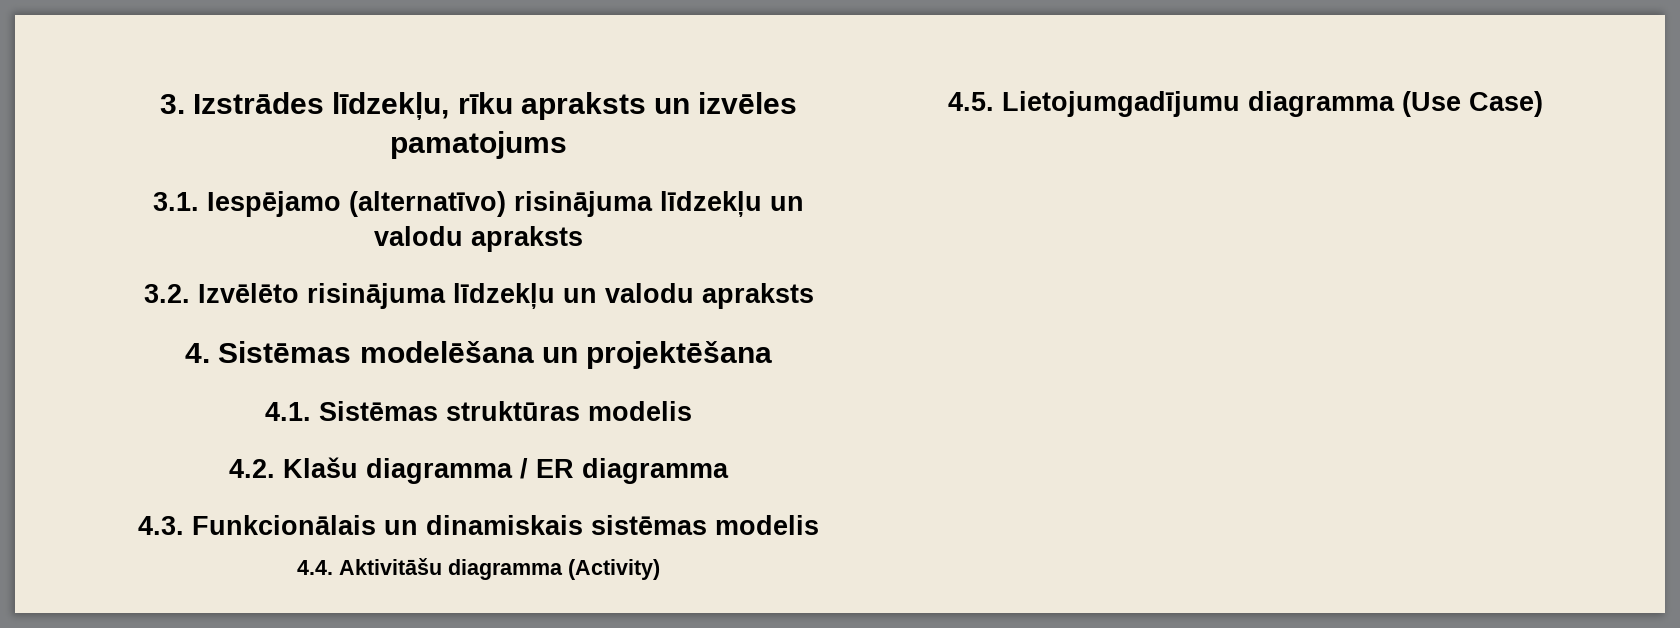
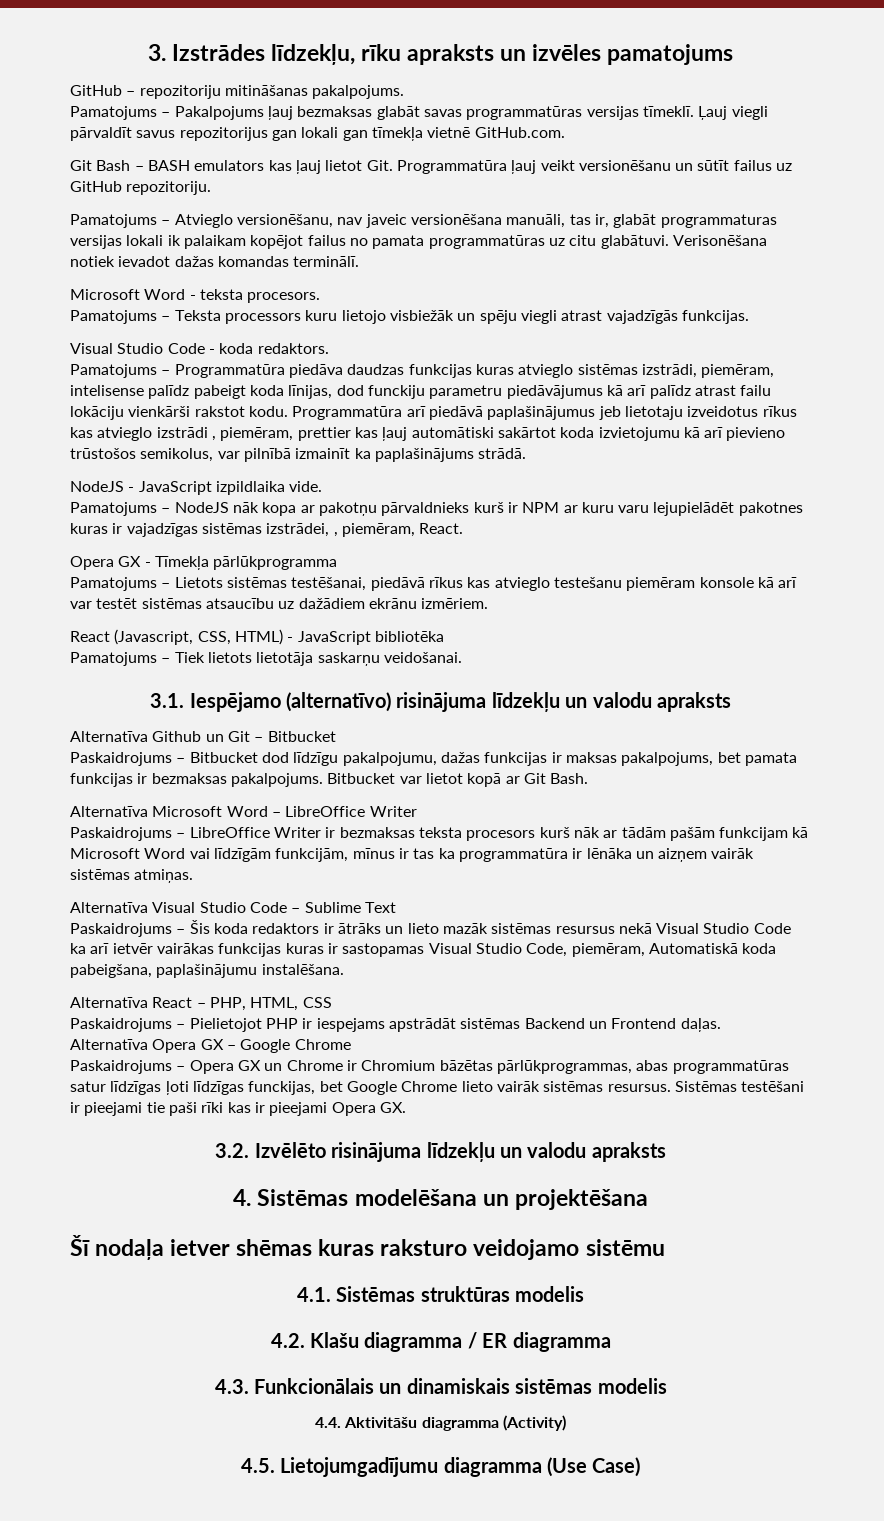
(567, 145) none -> [70,85,405,99] [70,106,768,120] [70,127,565,141] [70,160,793,174] [70,181,212,195] [70,214,777,228] [70,235,767,249] [70,256,360,267] [70,289,321,303] [70,310,749,324] [70,343,329,354] [70,364,775,378] [70,385,772,399] [70,406,797,420] [70,427,786,441] [70,448,527,462] [70,481,323,495] [70,502,803,516] [70,523,464,537] [70,556,338,570] [70,577,798,591] [70,598,489,609] [70,629,444,645] [70,652,462,666] // GitHub – repozitoriju mitināšanas pakalpojums. // Pamatojums – Pakalpojums ļauj bezmaksas glabāt savas programmatūras versijas tīmeklī. Ļauj viegli pārvaldīt savus repozitorijus gan lokali gan tīmekļa vietnē GitHub.com. // Git Bash – BASH emulators kas ļauj lietot Git. Programmatūra ļauj veikt versionēšanu un sūtīt failus uz GitHub repozitoriju. // Pamatojums – Atvieglo versionēšanu, nav javeic versionēšana manuāli, tas ir, glabāt programmaturas versijas lokali ik palaikam kopējot failus no pamata programmatūras uz citu glabātuvi. Verisonēšana notiek ievadot dažas komandas terminālī. // Microsoft Word - teksta procesors. // Pamatojums – Teksta processors kuru lietojo visbiežāk un spēju viegli atrast vajadzīgās funkcijas. // Visual Studio Code - koda redaktors. // Pamatojums – Programmatūra piedāva daudzas funkcijas kuras atvieglo sistēmas izstrādi, piemēram, intelisense palīdz pabeigt koda līnijas, dod funckiju parametru piedāvājumus kā arī palīdz atrast failu lokāciju vienkārši rakstot kodu. Programmatūra arī piedāvā paplašinājumus jeb lietotaju izveidotus rīkus kas atvieglo izstrādi , piemēram, prettier kas ļauj automātiski sakārtot koda izvietojumu kā arī pievieno trūstošos semikolus, var pilnībā izmainīt ka paplašinājums strādā. // NodeJS - JavaScript izpildlaika vide. // Pamatojums – NodeJS nāk kopa ar pakotņu pārvaldnieks kurš ir NPM ar kuru varu lejupielādēt pakotnes kuras ir vajadzīgas sistēmas izstrādei, , piemēram, React. // Opera GX - Tīmekļa pārlūkprogramma // Pamatojums – Lietots sistēmas testēšanai, piedāvā rīkus kas atvieglo testešanu piemēram konsole kā arī var testēt sistēmas atsaucību uz dažādiem ekrānu izmēriem. // React (Javascript, CSS, HTML) - JavaScript bibliotēka // Pamatojums – Tiek lietots lietotāja saskarņu veidošanai.
(583, 239) none -> [70,731,336,742] [70,752,797,766] [70,773,589,787] [70,806,417,817] [70,827,809,841] [70,848,755,862] [70,869,194,883] [70,902,396,913] [70,920,791,937] [70,943,777,957] [70,964,344,978] [70,997,332,1011] [70,1018,721,1032] [70,1039,351,1053] [70,1060,789,1074] [70,1081,805,1095] [70,1102,406,1116] // Alternatīva Github un Git – Bitbucket // Paskaidrojums – Bitbucket dod līdzīgu pakalpojumu, dažas funkcijas ir maksas pakalpojums, bet pamata funkcijas ir bezmaksas pakalpojums. Bitbucket var lietot kopā ar Git Bash. // Alternatīva Microsoft Word – LibreOffice Writer // Paskaidrojums – LibreOffice Writer ir bezmaksas teksta procesors kurš nāk ar tādām pašām funkcijam kā Microsoft Word vai līdzīgām funkcijām, mīnus ir tas ka programmatūra ir lēnāka un aizņem vairāk sistēmas atmiņas. // Alternatīva Visual Studio Code – Sublime Text // Paskaidrojums – Šis koda redaktors ir ātrāks un lieto mazāk sistēmas resursus nekā Visual Studio Code ka arī ietvēr vairākas funkcijas kuras ir sastopamas Visual Studio Code, piemēram, Automatiskā koda pabeigšana, paplašinājumu instalēšana. // Alternatīva React – PHP, HTML, CSS // Paskaidrojums – Pielietojot PHP ir iespejams apstrādāt sistēmas Backend un Frontend daļas. // Alternatīva Opera GX – Google Chrome // Paskaidrojums – Opera GX un Chrome ir Chromium bāzētas pārlūkprogrammas, abas programmatūras satur līdzīgas ļoti līdzīgas funckijas, bet Google Chrome lieto vairāk sistēmas resursus. Sistēmas testēšani ir pieejami tie paši rīki kas ir pieejami Opera GX.
(772, 355) none -> [70,1235,665,1260] // Šī nodaļa ietver shēmas kuras raksturo veidojamo sistēmu

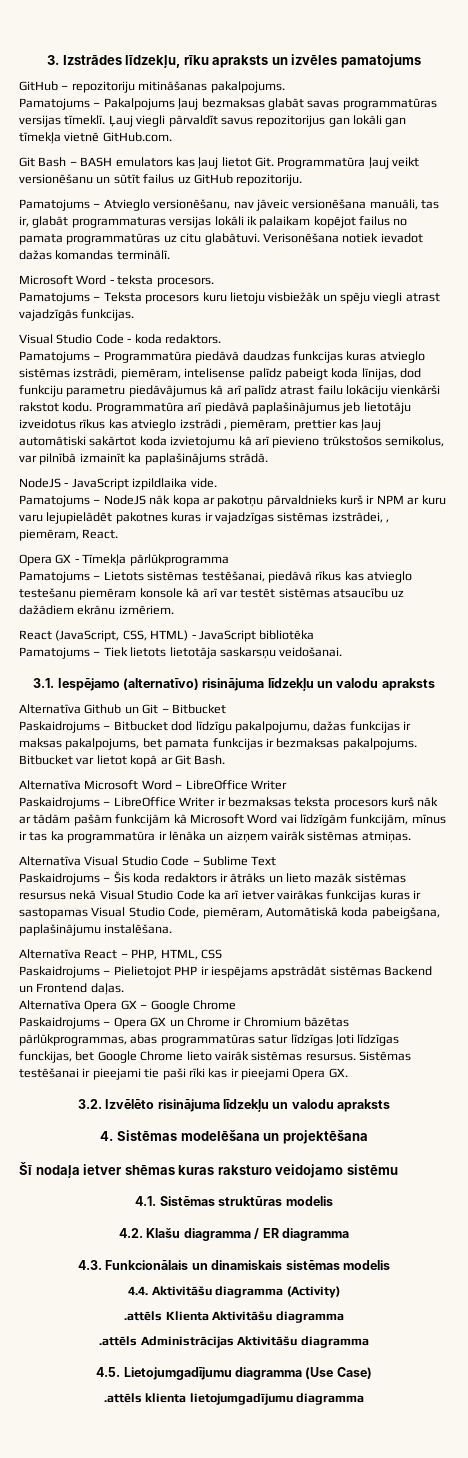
[301,127,339,138] lokali -> [353,115,382,125] lokāli
[365,214,407,228] javeic -> [255,199,289,211] jāveic
[126,235,164,246] lokali -> [214,216,244,226] lokāli
[224,310,386,324] processors kuru lietojo -> [145,292,265,304] procesors kuru lietoju
[288,364,343,378] piedāva -> [195,351,240,363] piedāvā
[367,385,425,399] funckiju -> [19,385,63,397] funkciju
[624,406,683,420] lietotaju -> [363,402,411,414] lietotāju
[70,448,136,459] trūstošos -> [322,436,382,446] trūkstošos
[114,629,194,645] (Javascript, -> [55,630,120,642] (JavaScript,
[317,652,380,666] saskarņu -> [219,647,276,659] saskarsņu
[719,827,789,841] funkcijam -> [115,814,171,826] funkcijām
[112,943,153,954] ietvēr -> [241,890,275,900] ietver
[648,943,738,954] Automatiskā -> [265,907,338,917] Automātiskā
[316,1018,385,1032] iespejams -> [210,966,268,978] iespējams
[741,1081,805,1092] testēšani -> [19,1068,79,1078] testēšanai
(566, 1423) none -> [124,1311,344,1323] [99,1336,369,1348] // .attēls Klienta Aktivitāšu diagramma // .attēls Administrācijas Aktivitāšu diagramma
(641, 1467) none -> [103,1393,365,1405] // .attēls klienta lietojumgadījumu diagramma

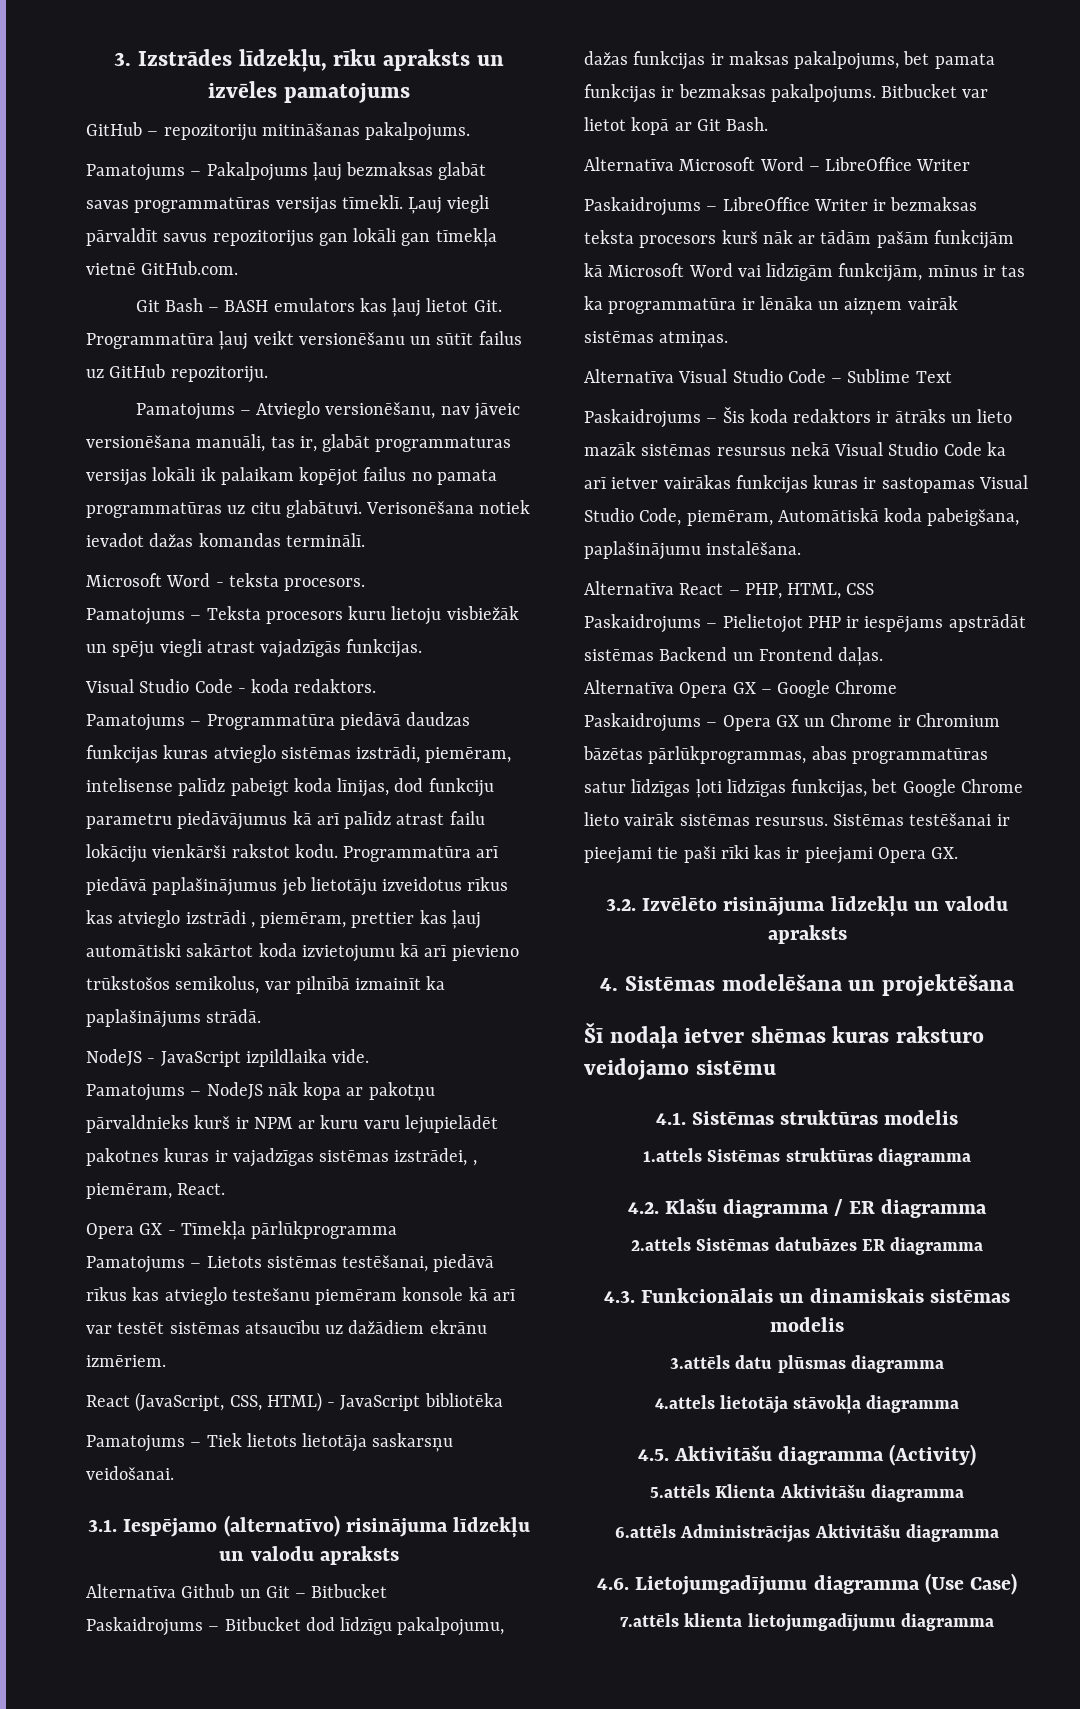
[19,1051,72,1063] funckijas, -> [791,779,868,798] funkcijas,
(333, 1201) none -> [643,1148,971,1166] // 1.attels Sistēmas struktūras diagramma
(349, 1234) none -> [630,1237,984,1255] // 2.attels Sistēmas datubāzes ER diagramma
[128,1286,149,1295] 4.4. -> [670,1355,944,1373] [654,1395,960,1414] [637,1449,669,1461] 3.attēls datu plūsmas diagramma // 4.attels lietotāja stāvokļa diagramma // 4.5.
[124,1311,163,1321] .attēls -> [650,1484,711,1498] 5.attēls
[99,1336,138,1346] .attēls -> [615,1524,677,1538] 6.attēls
[96,1367,121,1377] 4.5. -> [597,1577,630,1590] 4.6.
[103,1393,142,1403] .attēls -> [620,1613,680,1627] 7.attēls

